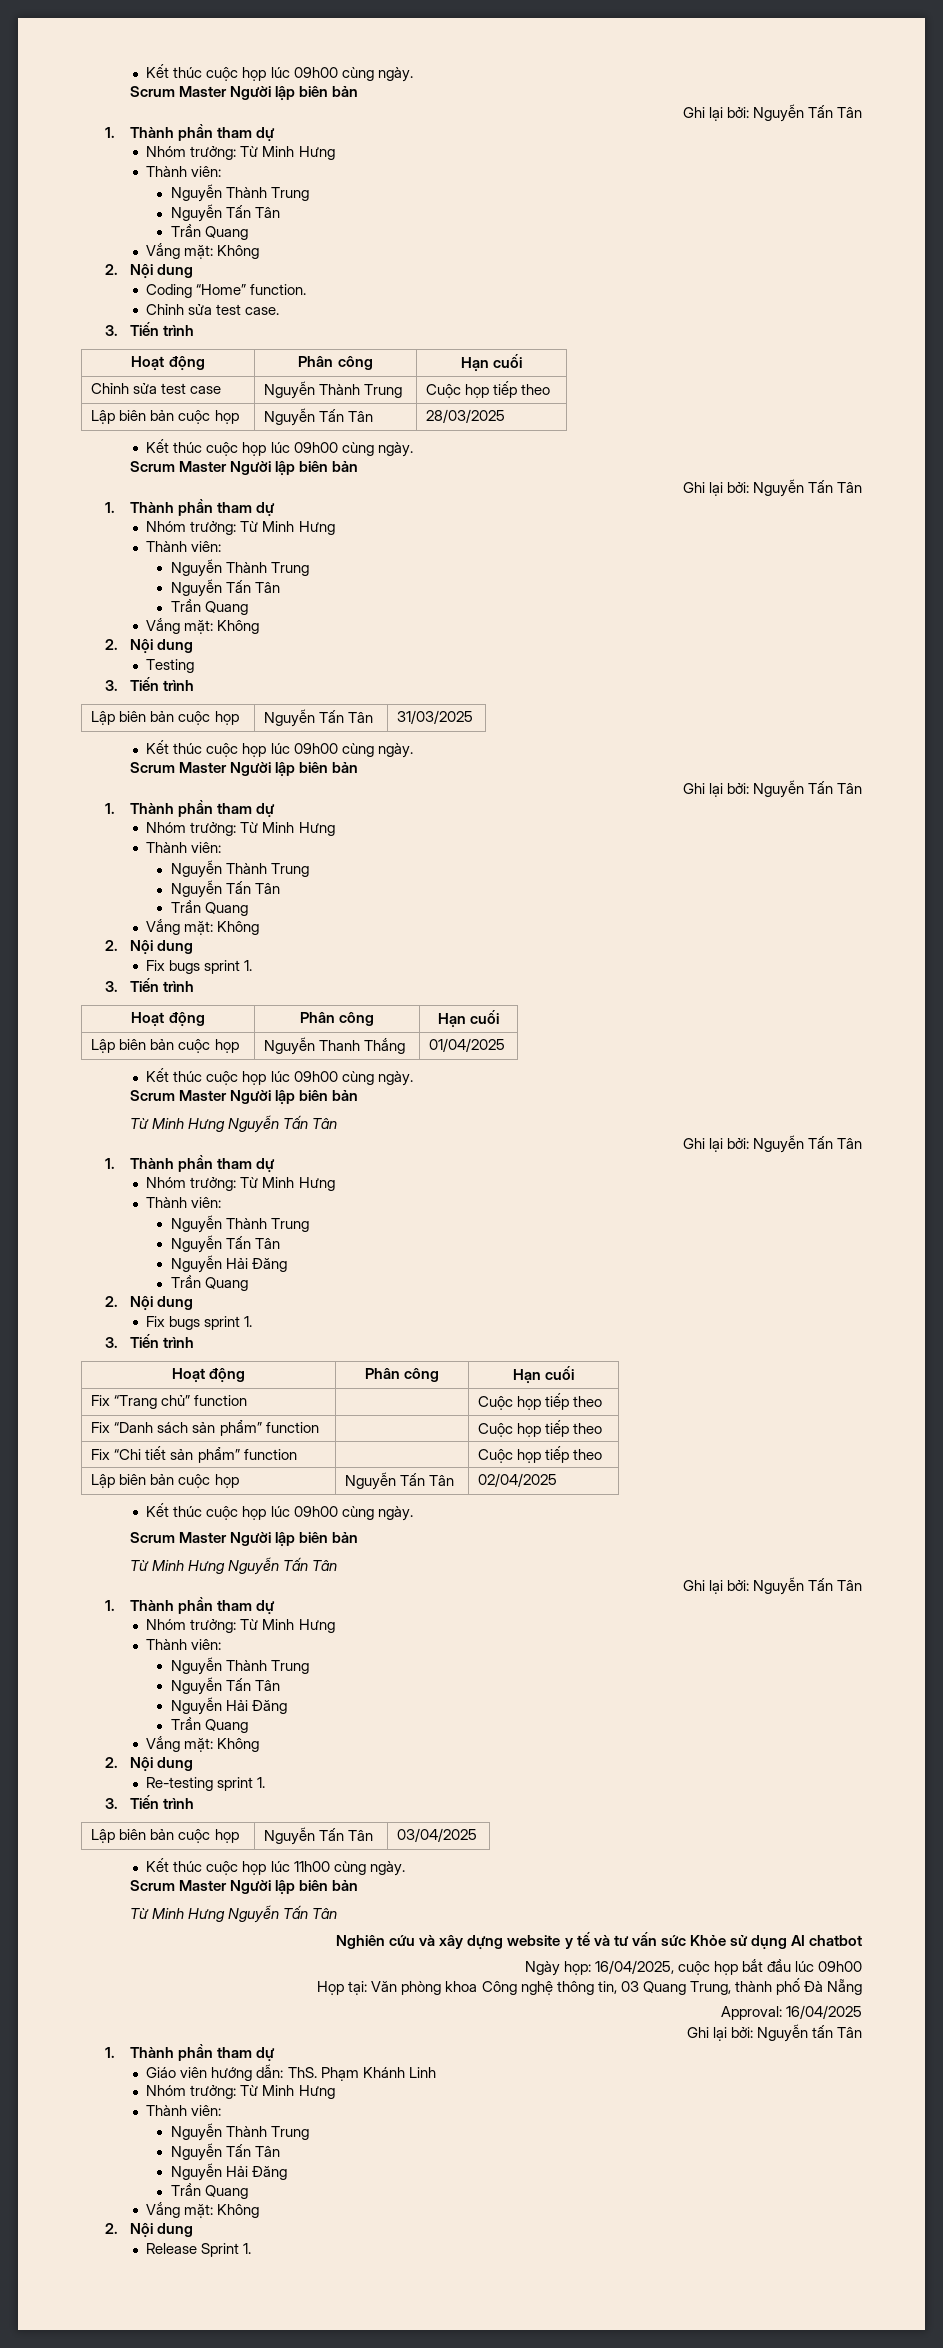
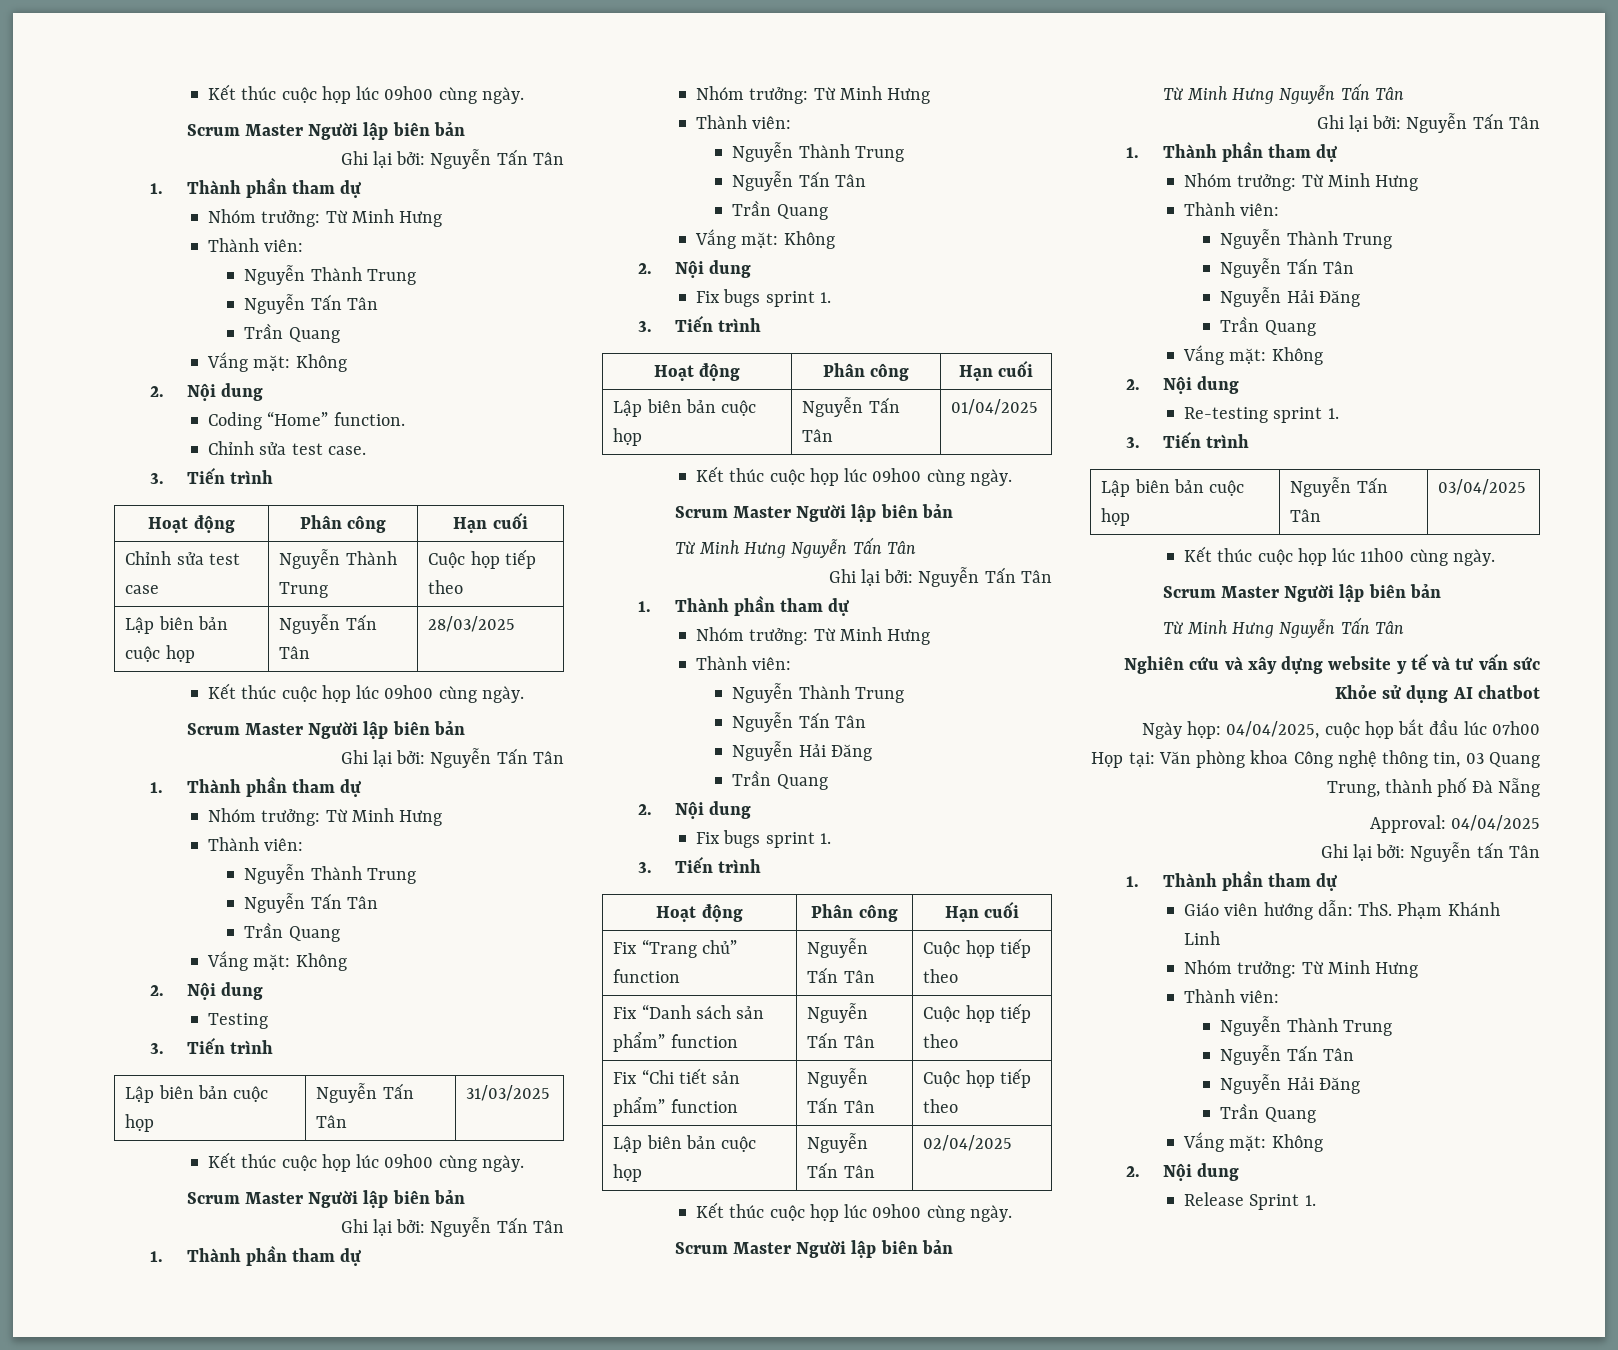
[319,1038,406,1054] Thanh Thắng -> [868,397,900,413] [802,429,834,442] Tấn Tân
(248, 1400) none -> [807,938,869,958] [807,967,875,983] Nguyễn Tấn Tân
(319, 1427) none -> [807,1003,869,1023] [807,1032,875,1048] Nguyễn Tấn Tân
(297, 1454) none -> [807,1068,869,1088] [807,1097,875,1113] Nguyễn Tấn Tân
[594,1960,674,1974] 16/04/2025, -> [1226,721,1320,739] 04/04/2025,
[817,1961,862,1972] 09h00 -> [1492,721,1540,735] 07h00
[786,2005,862,2019] 16/04/2025 -> [1451,815,1540,831] 04/04/2025

